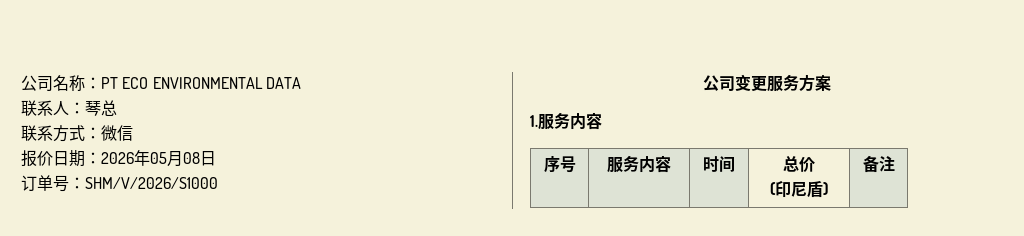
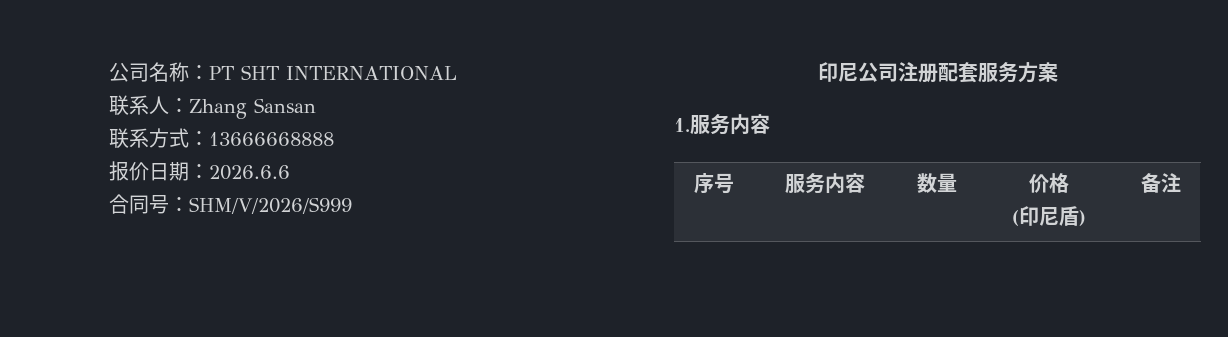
[122,77,301,89] ECO ENVIRONMENTAL DATA -> [241,65,457,80] SHT INTERNATIONAL
[85,100,117,116] 琴总 -> [189,98,316,119] Zhang Sansan
[101,125,133,141] 微信 -> [209,132,334,146] 13666668888
[101,150,216,167] [21,175,218,192] [702,74,767,92] 2026年05月08日 // 订单号：SHM/V/2026/S1000 // 公司变更 -> [209,165,290,180] [109,194,352,214] [817,62,978,83] 2026.6.6 // 合同号：SHM/V/2026/S999 // 印尼公司注册配套
[703,156,735,172] [783,155,815,172] 时间 | 总价 -> [916,173,957,193] [1028,173,1069,193] 数量 | 价格

